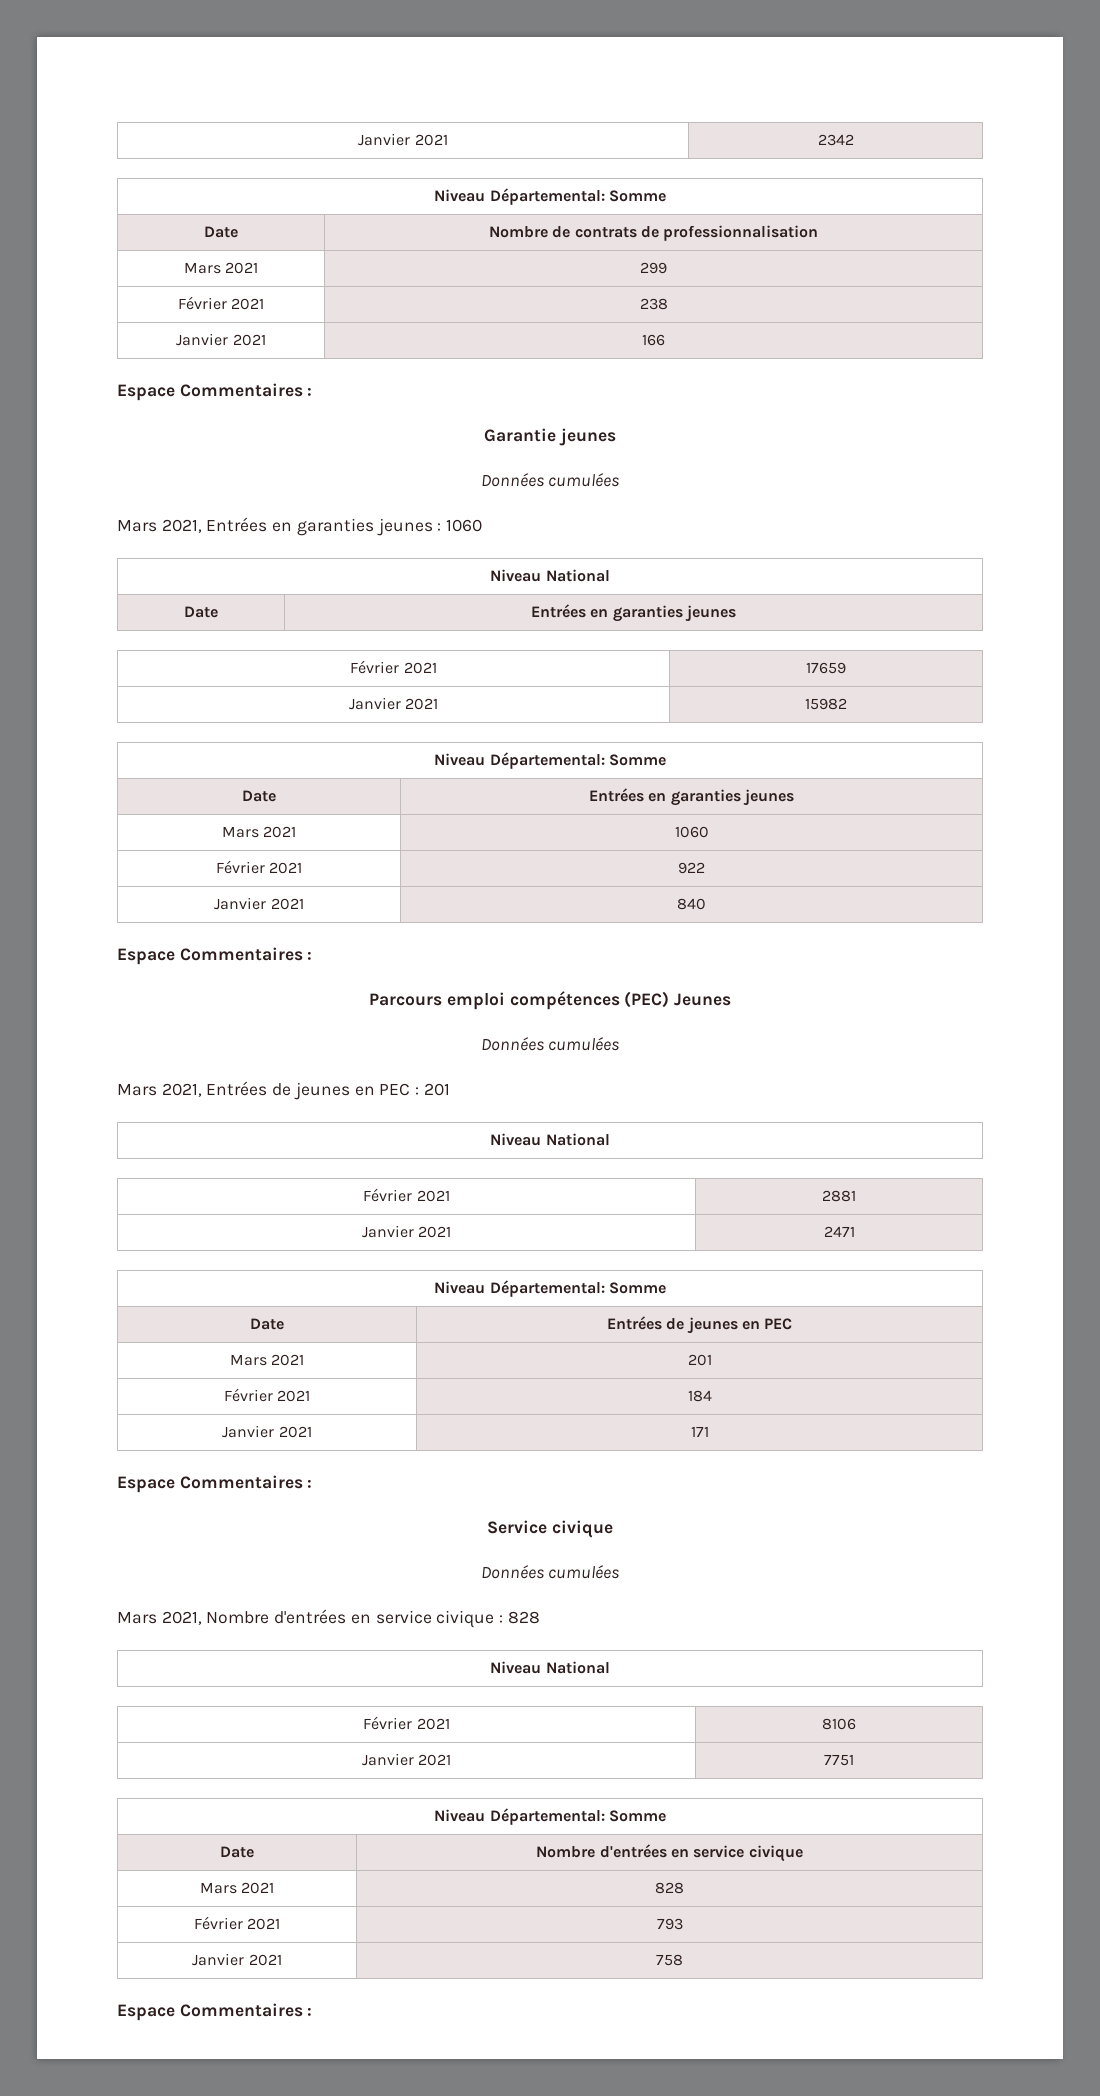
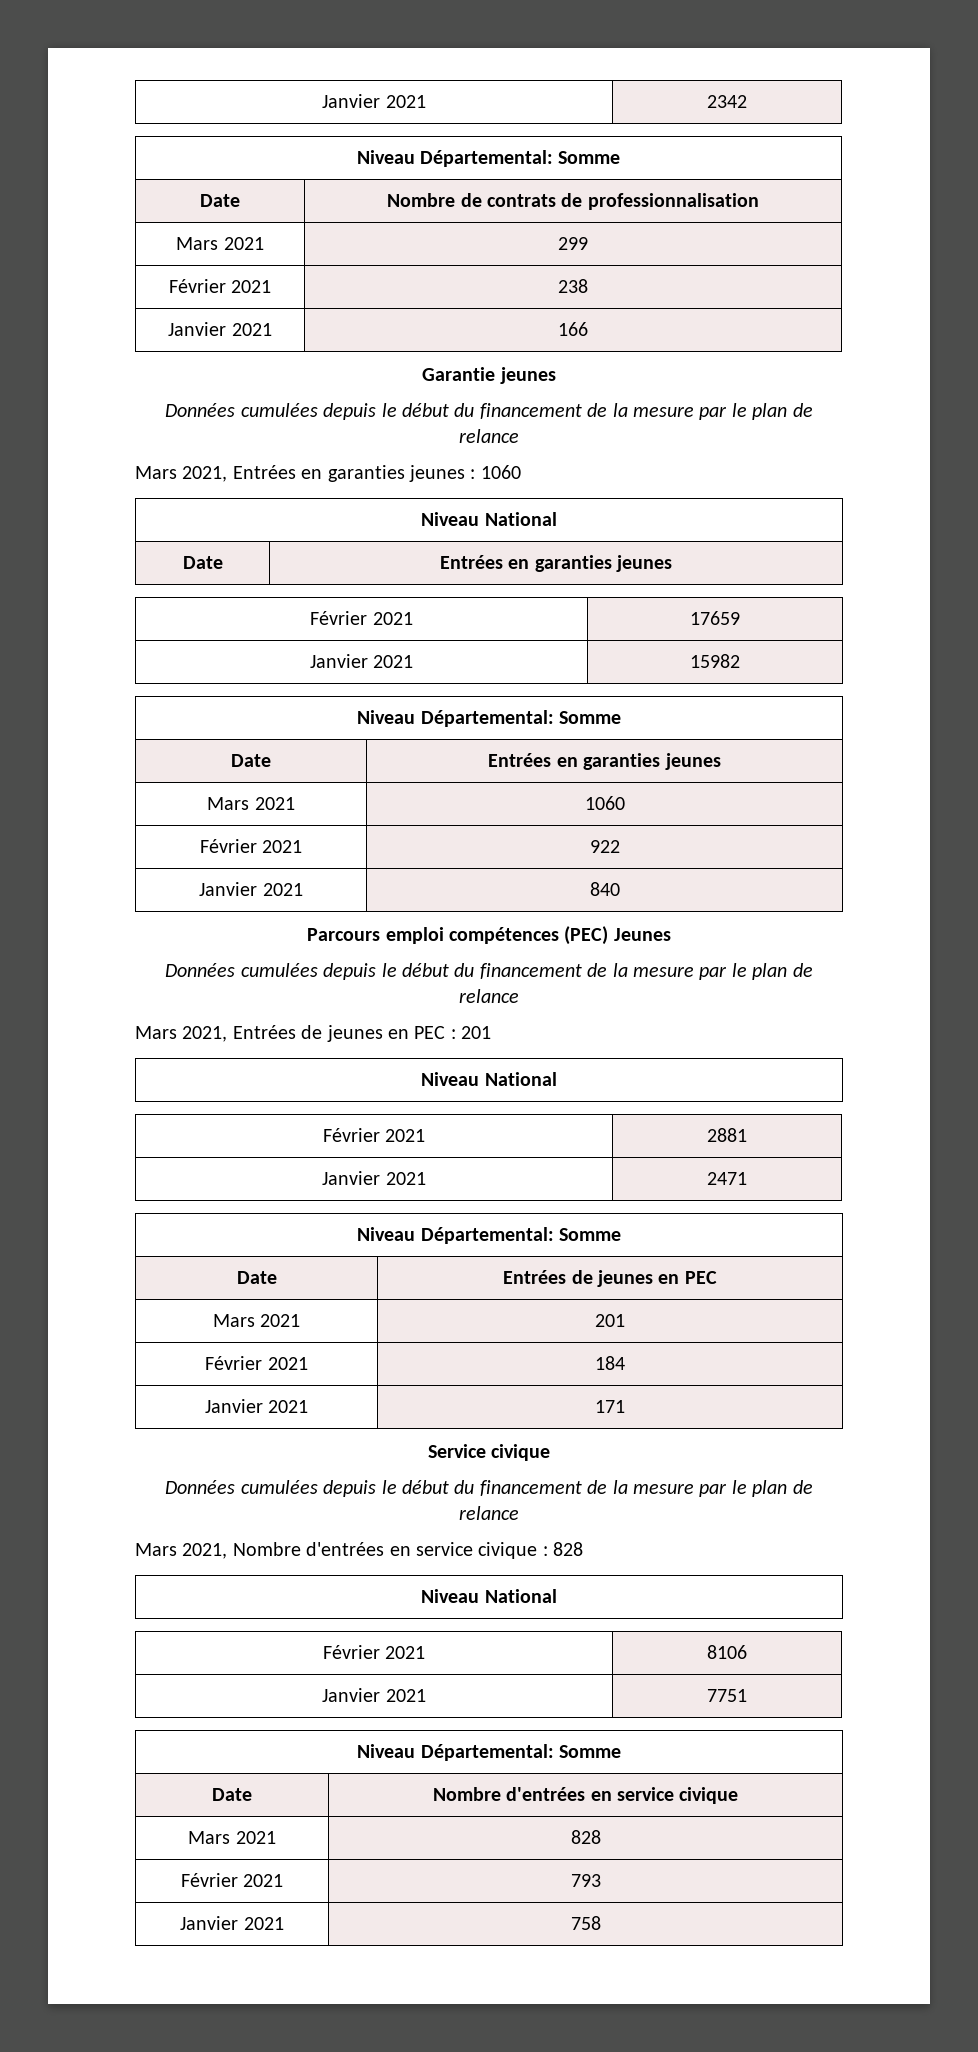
[117,383,313,401] // Espace Commentaires : -> (588, 329) none
(620, 480) none -> [323,403,813,420] [459,429,519,443] depuis le début du financement de la mesure par le plan de relance
[117,947,313,965] // Espace Commentaires : -> (620, 889) none
(620, 1044) none -> [323,963,813,980] [459,989,519,1003] depuis le début du financement de la mesure par le plan de relance
[117,1475,313,1493] // Espace Commentaires : -> (625, 1406) none
(620, 1572) none -> [323,1480,813,1497] [459,1506,519,1520] depuis le début du financement de la mesure par le plan de relance
[117,2003,313,2021] // Espace Commentaires : -> (601, 1923) none

